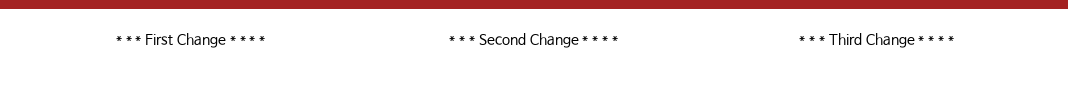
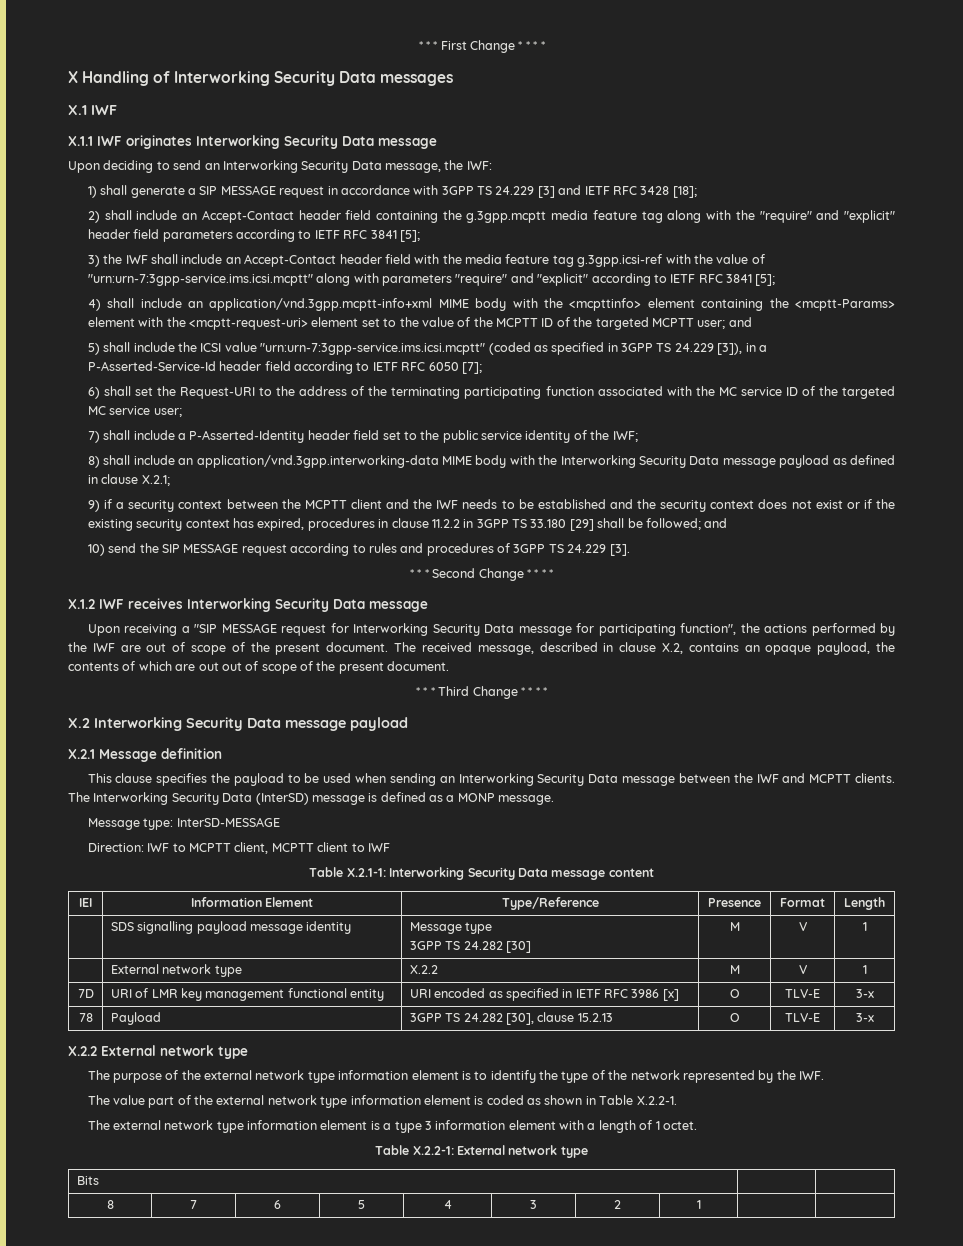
(266, 39) none -> [68,71,454,86] [68,105,117,115] [68,135,437,149] [68,160,492,173] [87,185,697,198] [87,210,895,223] [87,229,420,242] [87,254,765,267] [87,273,776,286] [87,298,895,311] [87,317,752,330] [87,342,767,355] [87,361,482,374] [87,386,895,399] [87,406,182,417] [87,430,638,443] [87,455,896,468] [87,474,170,486] [87,499,896,512] [87,518,728,531] [87,543,630,556] // X Handling of Interworking Security Data messages // X.1 IWF // X.1.1 IWF originates Interworking Security Data message // Upon deciding to send an Interworking Security Data message, the IWF: // 1) shall generate a SIP MESSAGE request in accordance with 3GPP TS 24.229 [3] and IETF RFC 3428 [18]; // 2) shall include an Accept-Contact header field containing the g.3gpp.mcptt media feature tag along with the "require" and "explicit" header field parameters according to IETF RFC 3841 [5]; // 3) the IWF shall include an Accept-Contact header field with the media feature tag g.3gpp.icsi-ref with the value of "urn:urn-7:3gpp-service.ims.icsi.mcptt" along with parameters "require" and "explicit" according to IETF RFC 3841 [5]; // 4) shall include an application/vnd.3gpp.mcptt-info+xml MIME body with the <mcpttinfo> element containing the <mcptt-Params> element with the <mcptt-request-uri> element set to the value of the MCPTT ID of the targeted MCPTT user; and // 5) shall include the ICSI value "urn:urn-7:3gpp-service.ims.icsi.mcptt" (coded as specified in 3GPP TS 24.229 [3]), in a P-Asserted-Service-Id header field according to IETF RFC 6050 [7]; // 6) shall set the Request-URI to the address of the terminating participating function associated with the MC service ID of the targeted MC service user; // 7) shall include a P-Asserted-Identity header field set to the public service identity of the IWF; // 8) shall include an application/vnd.3gpp.interworking-data MIME body with the Interworking Security Data message payload as defined in clause X.2.1; // 9) if a security context between the MCPTT client and the IWF needs to be established and the security context does not exist or if the existing security context has expired, procedures in clause 11.2.2 in 3GPP TS 33.180 [29] shall be followed; and // 10) send the SIP MESSAGE request according to rules and procedures of 3GPP TS 24.229 [3].
(618, 39) none -> [68,598,428,612] [87,623,895,636] [68,642,896,655] [68,661,450,674] // X.1.2 IWF receives Interworking Security Data message // Upon receiving a "SIP MESSAGE request for Interworking Security Data message for participating function", the actions performed by the IWF are out of scope of the present document. The received message, described in clause X.2, contains an opaque payload, the contents of which are out out of scope of the present document.
(954, 39) none -> [68,717,408,731] [68,748,222,762] [87,773,896,786] [68,792,555,805] [87,817,280,830] [87,842,390,854] [309,867,654,880] [79,898,92,907] [190,897,314,907] [501,897,599,910] [708,898,761,907] [780,898,825,907] [844,897,885,910] [110,921,352,934] [409,922,493,934] [409,941,531,953] [729,922,740,931] [798,922,808,931] [862,922,867,931] [110,964,242,977] [409,965,438,974] [729,965,740,974] [798,965,808,974] [862,965,867,974] [77,989,94,998] [110,988,385,1001] [409,988,679,1001] [729,989,740,998] [785,989,820,998] [855,989,874,998] [78,1013,93,1022] [110,1012,161,1025] [409,1012,613,1025] [729,1013,740,1022] [785,1013,820,1022] [855,1013,874,1022] [68,1045,248,1059] [87,1070,825,1083] [87,1095,677,1108] [87,1120,697,1133] [375,1145,588,1158] [76,1176,99,1185] [106,1200,114,1209] [190,1200,197,1209] [274,1200,281,1209] [358,1200,365,1209] [443,1200,452,1209] [530,1200,537,1209] [614,1200,621,1209] [696,1200,701,1209] // X.2 Interworking Security Data message payload // X.2.1 Message definition // This clause specifies the payload to be used when sending an Interworking Security Data message between the IWF and MCPTT clients. The Interworking Security Data (InterSD) message is defined as a MONP message. // Message type: InterSD-MESSAGE // Direction: IWF to MCPTT client, MCPTT client to IWF // Table X.2.1-1: Interworking Security Data message content // IEI | Information Element | Type/Reference | Presence | Format | Length // | SDS signalling payload message identity | Message type // 3GPP TS 24.282 [30] | M | V | 1 // | External network type | X.2.2 | M | V | 1 // 7D | URI of LMR key management functional entity | URI encoded as specified in IETF RFC 3986 [x] | O | TLV-E | 3-x // 78 | Payload | 3GPP TS 24.282 [30], clause 15.2.13 | O | TLV-E | 3-x // X.2.2 External network type // The purpose of the external network type information element is to identify the type of the network represented by the IWF. // The value part of the external network type information element is coded as shown in Table X.2.2-1. // The external network type information element is a type 3 information element with a length of 1 octet. // Table X.2.2-1: External network type // Bits | | // 8 | 7 | 6 | 5 | 4 | 3 | 2 | 1 | |

